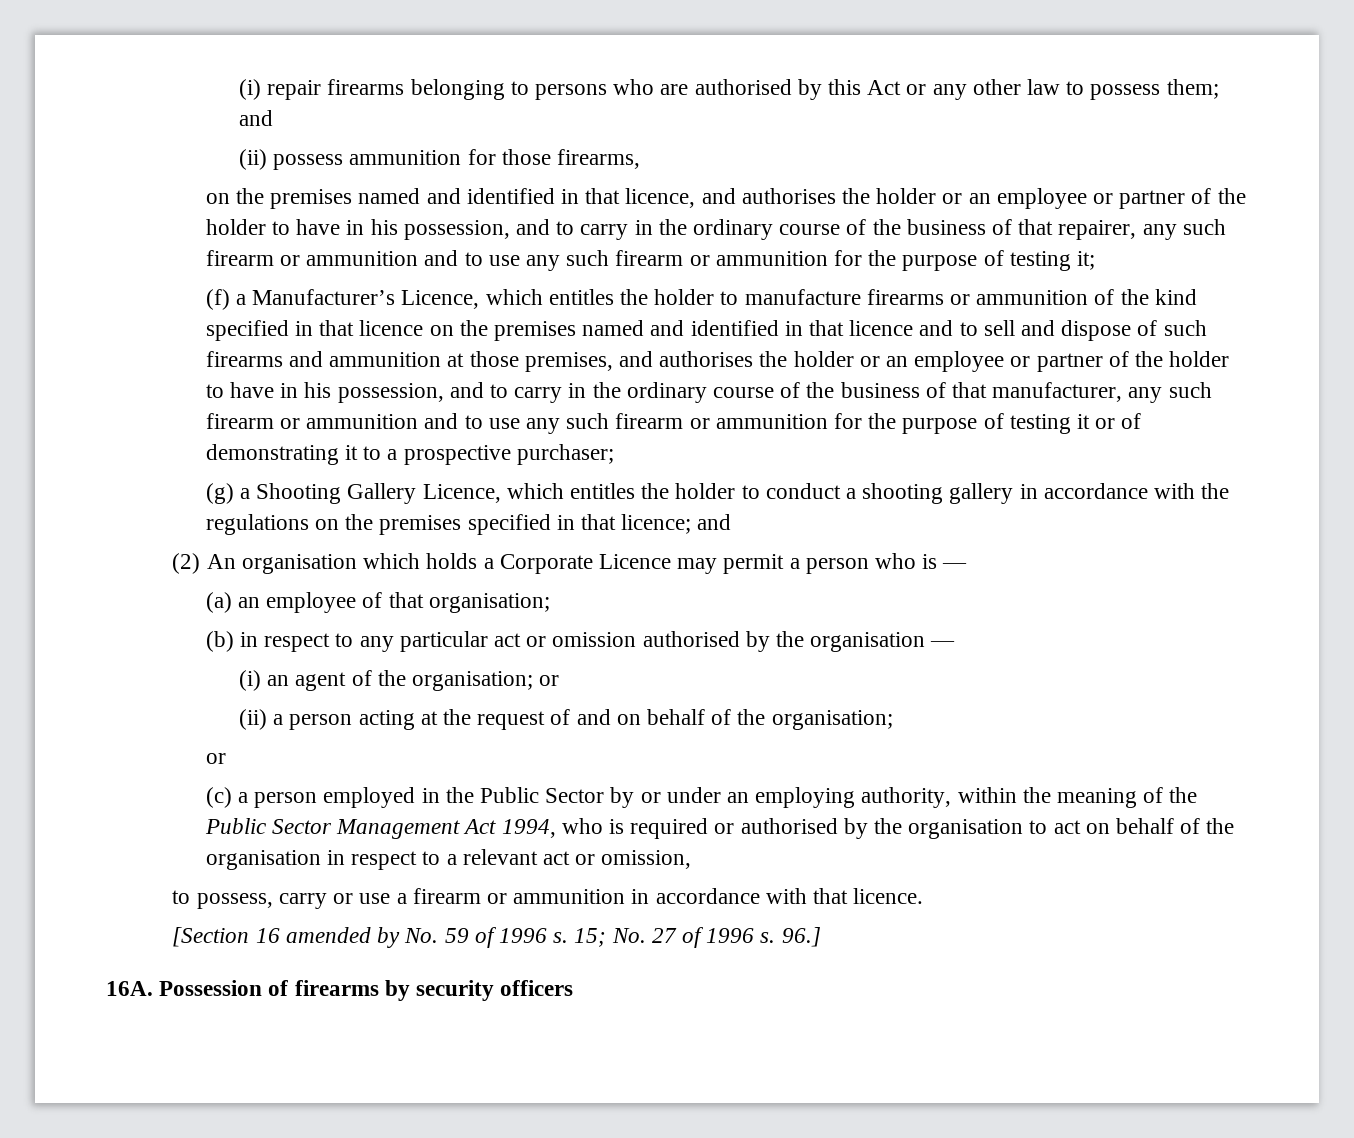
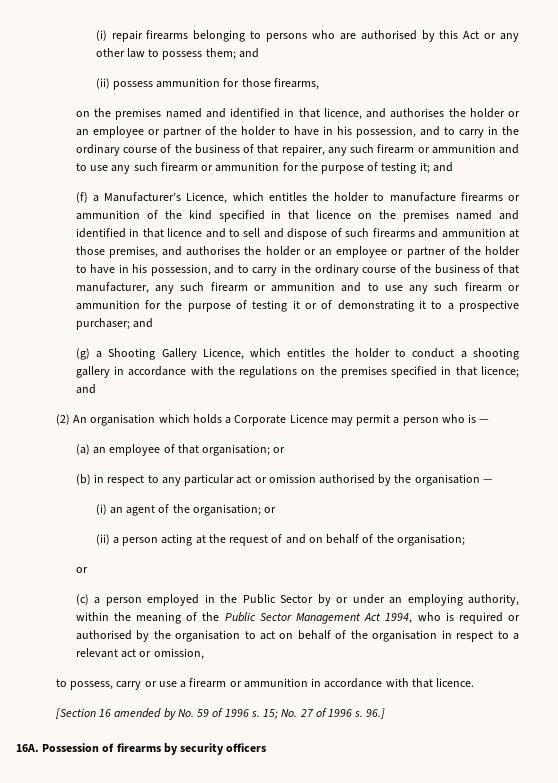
(1096, 260) none -> [432,162,453,172] and
(614, 454) none -> [133,318,154,328] and
(550, 603) none -> [273,447,286,453] or

